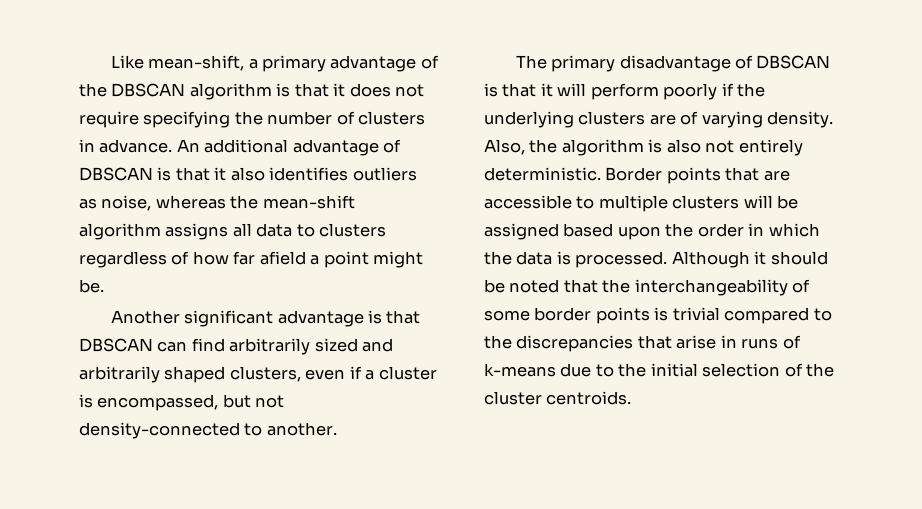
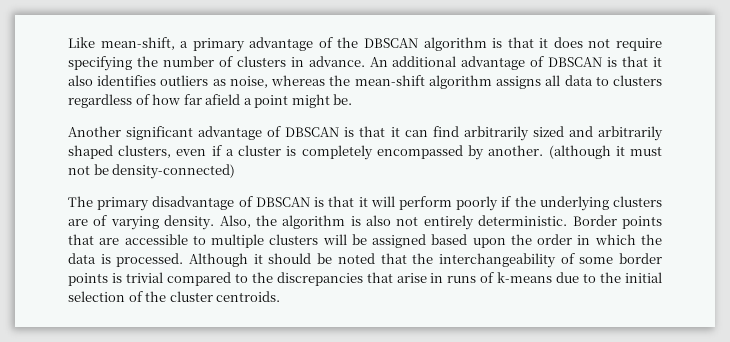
[367,310,421,324] [79,338,153,352] is that DBSCAN -> [267,126,400,137] of DBSCAN is that it
[97,394,285,411] [79,422,337,439] encompassed, but not density-connected to another. -> [301,145,662,160] [68,164,236,179] completely encompassed by another. (although it must not be density-connected)

